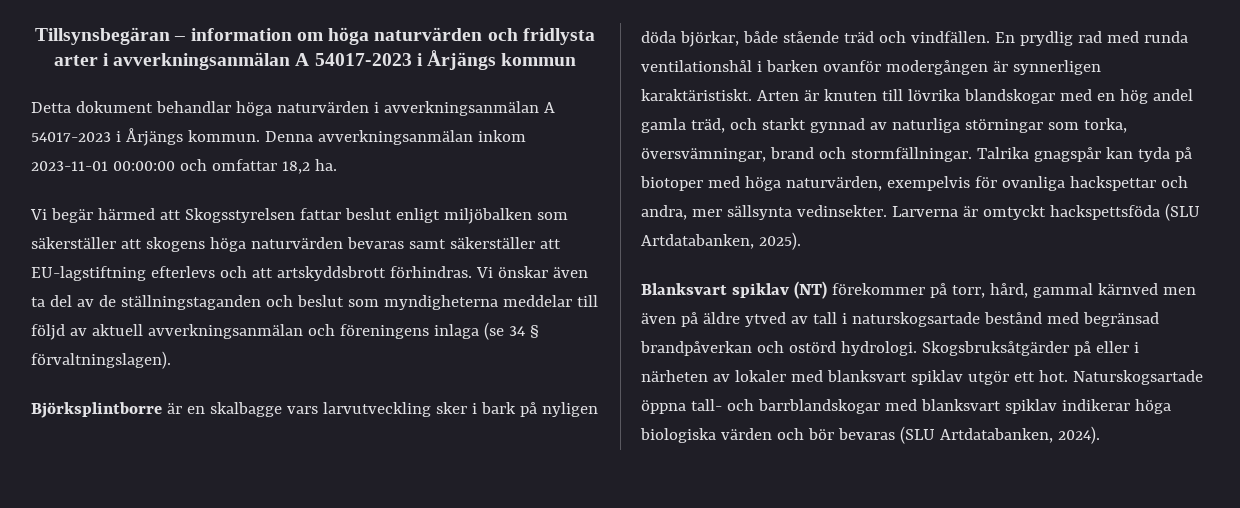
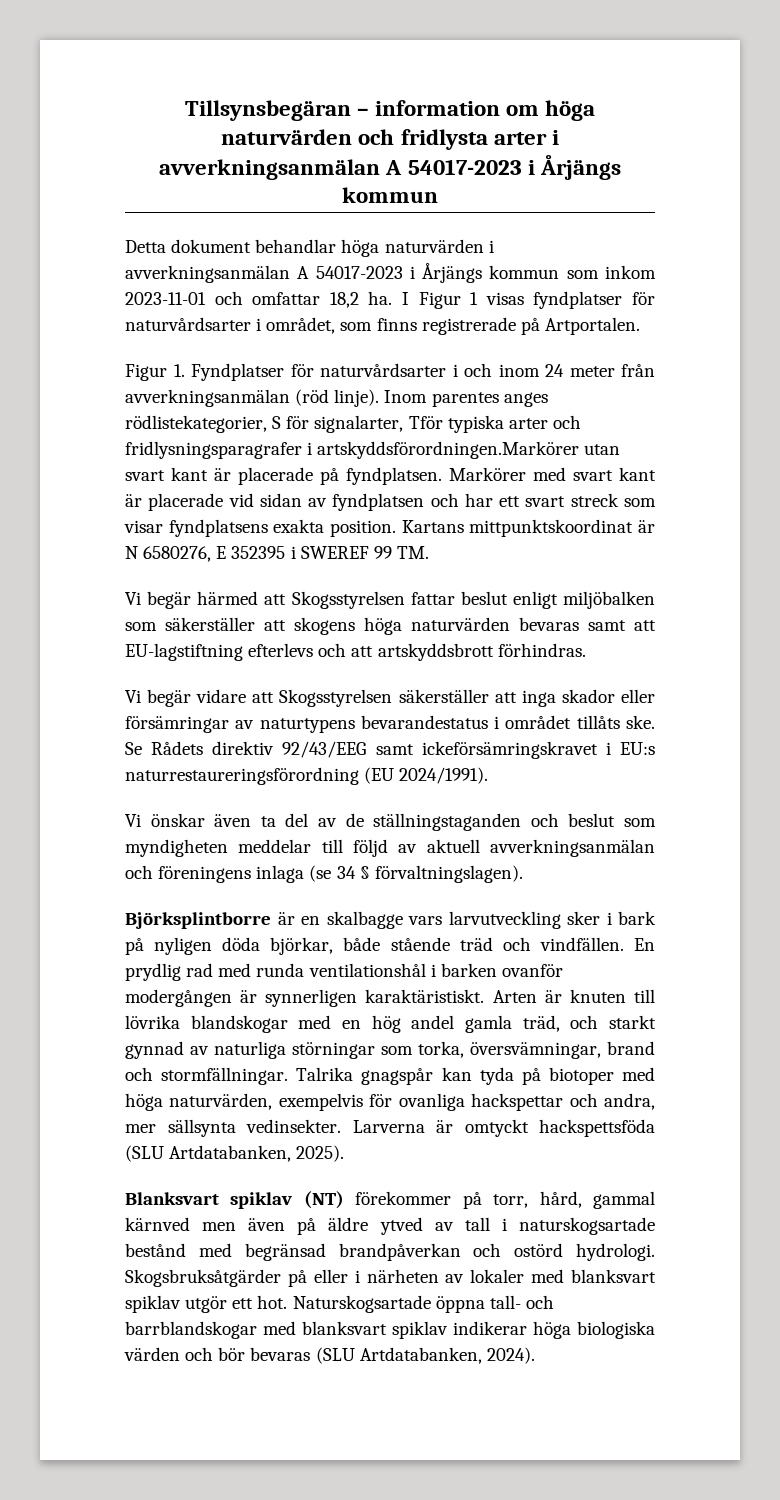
[187,130,473,145] kommun. Denna avverkningsanmälan -> [489,265,599,279] kommun som
[112,161,175,171] 00:00:00 -> (206, 298) none
(337, 165) none -> [402,291,656,309] [125,317,640,335] [125,363,655,381] [125,389,548,407] [125,415,581,433] [125,441,621,459] [125,467,656,485] [125,493,656,511] [124,519,656,537] [125,546,429,562] I Figur 1 visas fyndplatser för naturvårdsarter i området, som finns registrerade på Artportalen. // Figur 1. Fyndplatser för naturvårdsarter i och inom 24 meter från avverkningsanmälan (röd linje). Inom parentes anges rödlistekategorier, S för signalarter, Tför typiska arter och fridlysningsparagrafer i artskyddsförordningen.Markörer utan svart kant är placerade på fyndplatsen. Markörer med svart kant är placerade vid sidan av fyndplatsen och har ett svart streck som visar fyndplatsens exakta position. Kartans mittpunktskoordinat är N 6580276, E 352395 i SWEREF 99 TM.
[449,237,535,249] säkerställer -> (626, 625) none
(472, 272) none -> [125,689,656,707] [125,715,655,733] [125,741,655,759] [125,767,489,785] // Vi begär vidare att Skogsstyrelsen säkerställer att inga skador eller försämringar av naturtypens bevarandestatus i området tillåts ske. Se Rådets direktiv 92/43/EEG samt ickeförsämringskravet i EU:s naturrestaureringsförordning (EU 2024/1991). //
[383,295,498,310] myndigheterna -> [125,839,228,857] myndigheten

